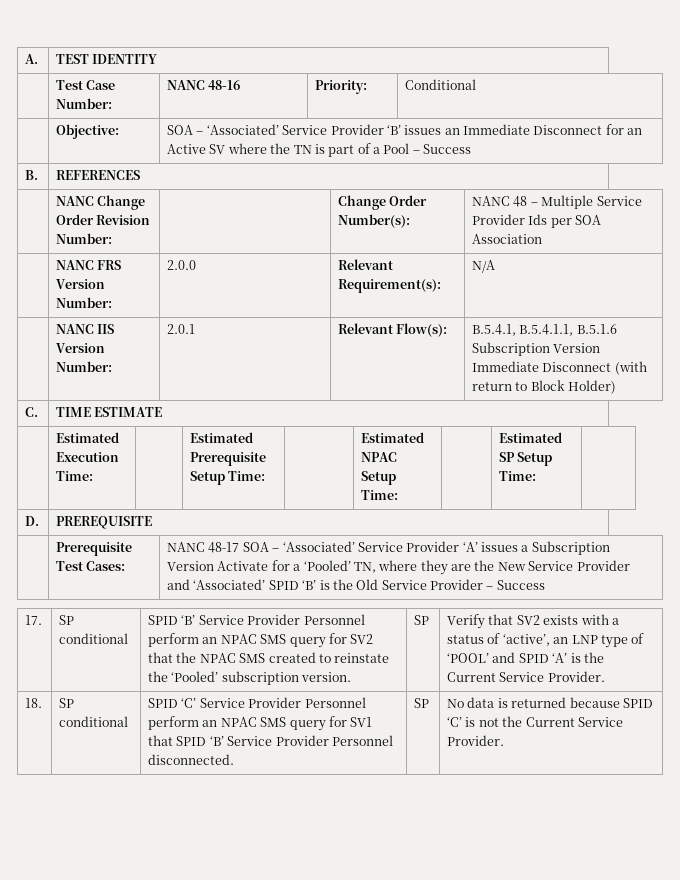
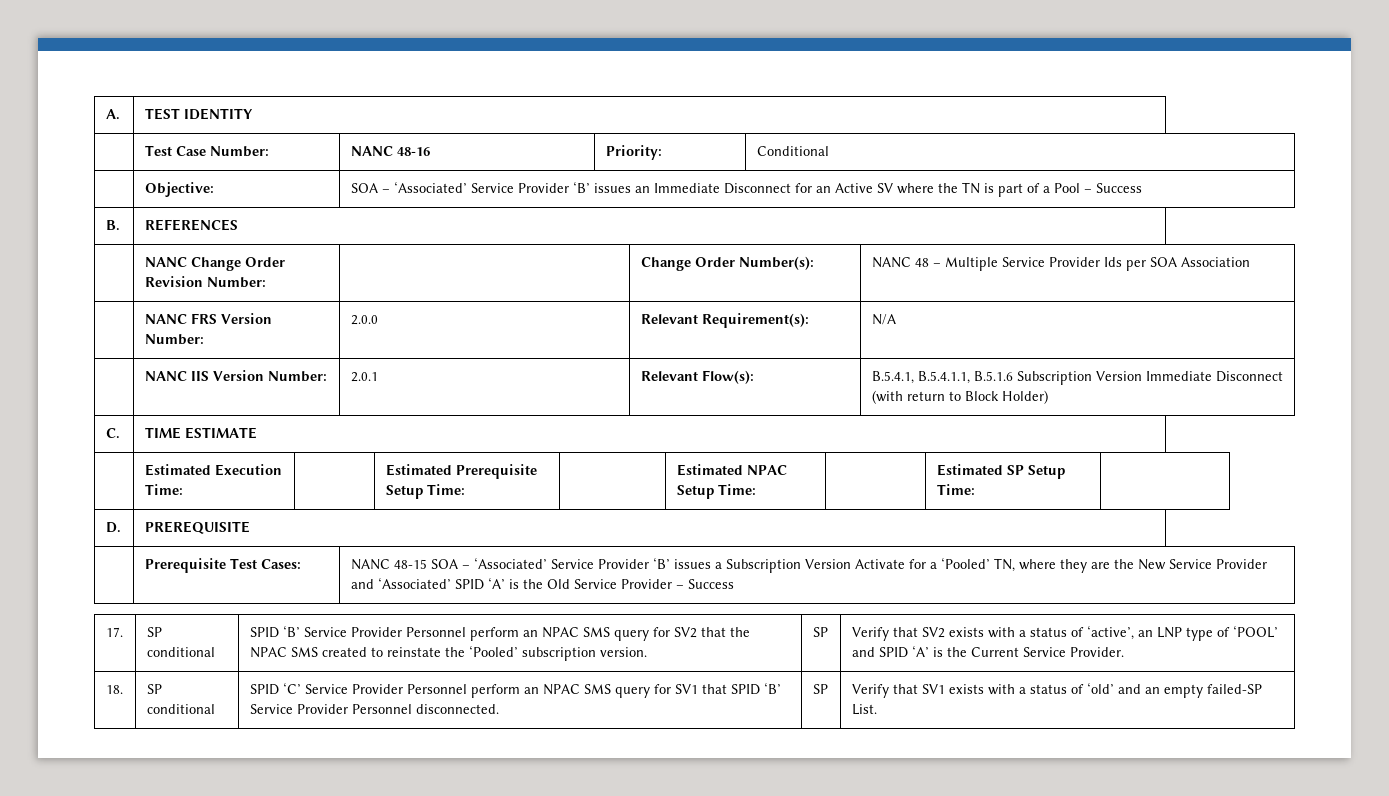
[208,541,478,553] 48-17 SOA – ‘Associated’ Service Provider ‘A’ -> [393,557,670,569] 48-15 SOA – ‘Associated’ Service Provider ‘B’
[302,580,317,590] ‘B’ -> [487,577,505,589] ‘A’
[447,697,653,708] [447,716,623,727] [447,735,505,746] No data is returned because SPID ‘C’ is not the Current Service Provider. -> [851,682,1262,698] [851,704,877,715] Verify that SV1 exists with a status of ‘old’ and an empty failed-SP List.

